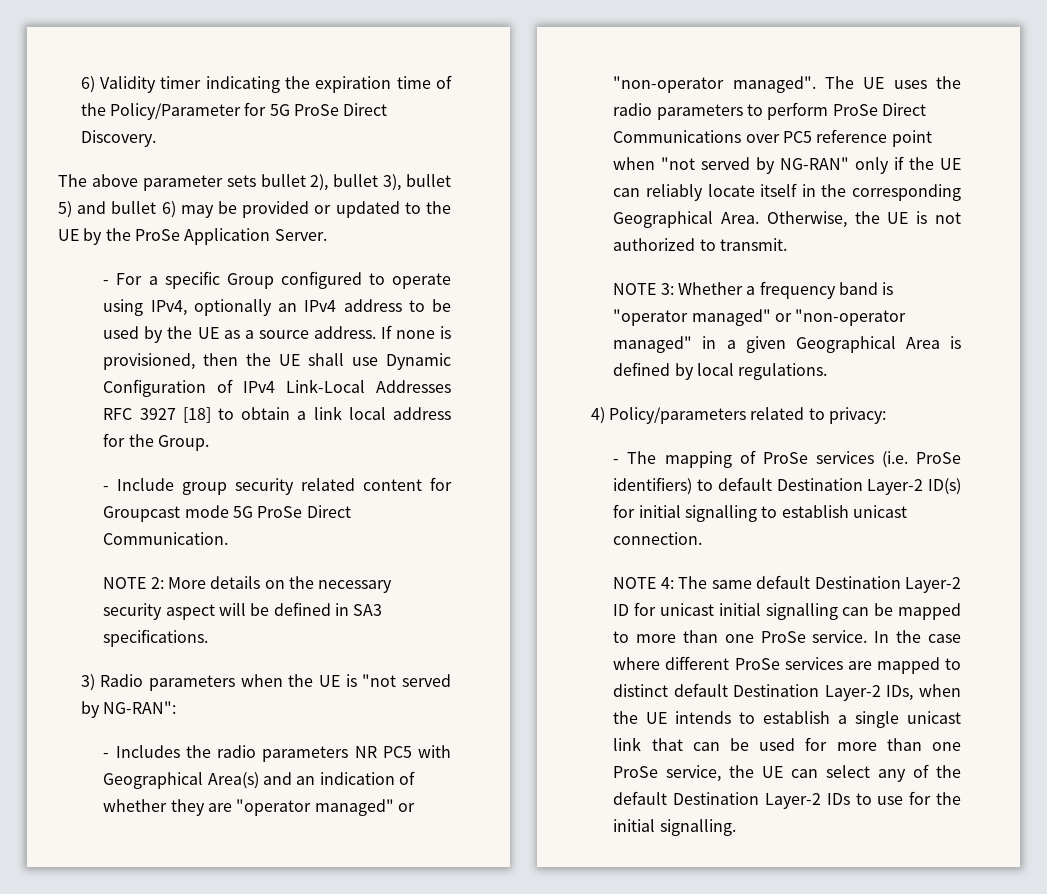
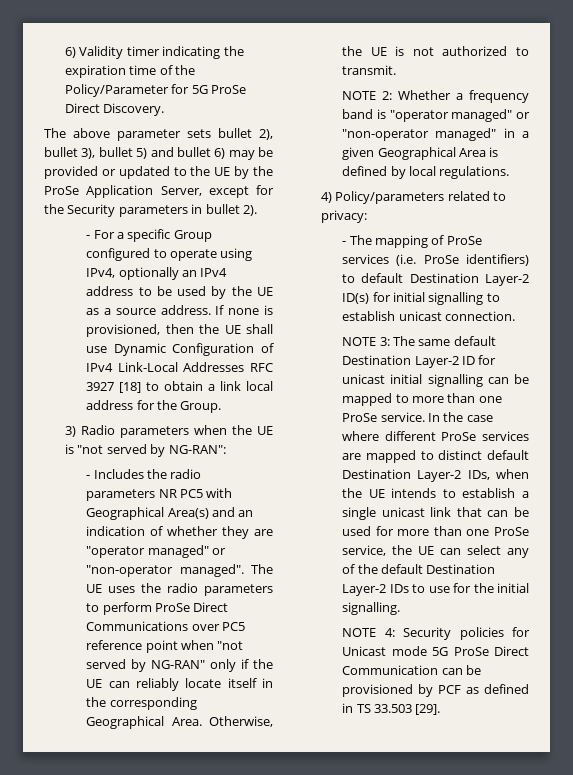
[274,229,327,241] Server. -> [160,185,274,198] [44,204,257,217] Server, except for the Security parameters in bullet 2).
[103,477,452,495] [103,505,351,522] [103,532,229,545] [103,576,393,593] [103,602,383,620] [103,629,209,647] // - Include group security related content for Groupcast mode 5G ProSe Direct Communication. // NOTE 2: More details on the necessary security aspect will be defined in SA3 specifications. -> (222, 407) none
[660,283,674,295] 3: -> [382,91,393,100] 2:
[660,577,674,589] 4: -> [379,337,390,346] 3:
(736, 827) none -> [342,627,530,640] [342,646,529,656] [342,665,481,675] [342,684,529,697] [342,703,441,715] // NOTE 4: Security policies for Unicast mode 5G ProSe Direct Communication can be provisioned by PCF as defined in TS 33.503 [29].

